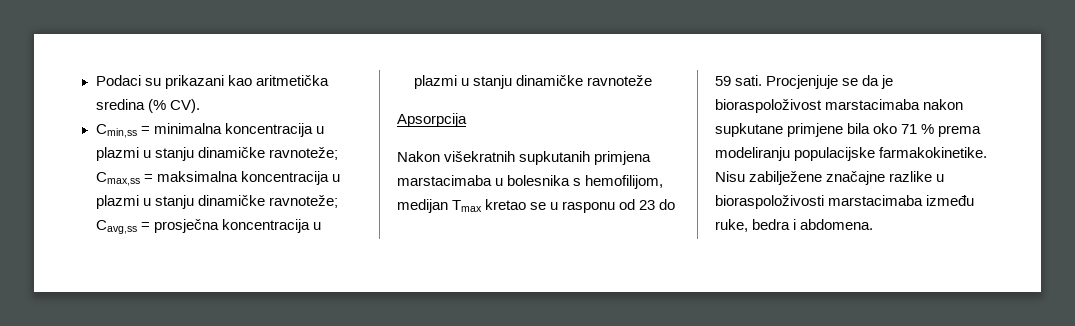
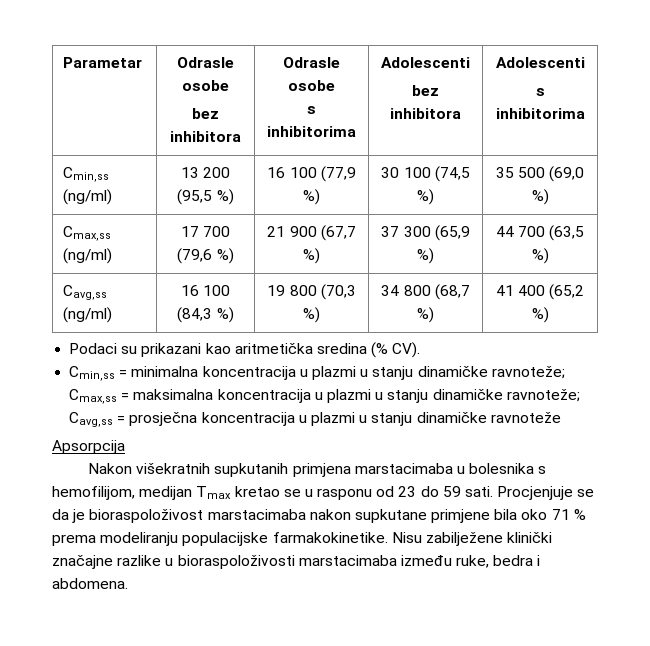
(95, 80) none -> [62,57,142,68] [177,57,234,68] [182,80,229,91] [192,108,219,119] [170,131,241,142] [283,57,340,68] [288,80,335,91] [307,106,316,114] [267,126,356,137] [381,57,470,68] [412,85,439,96] [390,108,461,119] [495,57,585,68] [535,88,545,96] [495,108,585,119] [62,167,109,182] [62,189,112,205] [180,167,231,178] [177,189,234,205] [267,166,356,182] [303,189,320,205] [381,166,470,182] [417,189,434,205] [495,166,585,182] [531,189,549,205] [62,226,111,241] [62,248,112,264] [180,226,231,237] [177,248,234,264] [267,225,356,241] [303,248,320,264] [381,225,470,241] [417,248,434,264] [495,225,585,241] [531,248,549,264] [62,285,107,300] [62,307,112,323] [180,285,231,296] [177,307,234,323] [267,284,356,300] [303,307,320,323] [381,284,470,300] [417,307,434,323] [495,284,585,300] [531,307,549,323] Parametar | Odrasle osobe // bez inhibitora | Odrasle osobe // s inhibitorima | Adolescenti // bez inhibitora | Adolescenti // s inhibitorima // Cmin,ss (ng/ml) | 13 200 (95,5 %) | 16 100 (77,9 %) | 30 100 (74,5 %) | 35 500 (69,0 %) // Cmax,ss (ng/ml) | 17 700 (79,6 %) | 21 900 (67,7 %) | 37 300 (65,9 %) | 44 700 (63,5 %) // Cavg,ss (ng/ml) | 16 100 (84,3 %) | 19 800 (70,3 %) | 34 800 (68,7 %) | 41 400 (65,2 %) //
(823, 178) none -> [507,532,553,543] klinički

